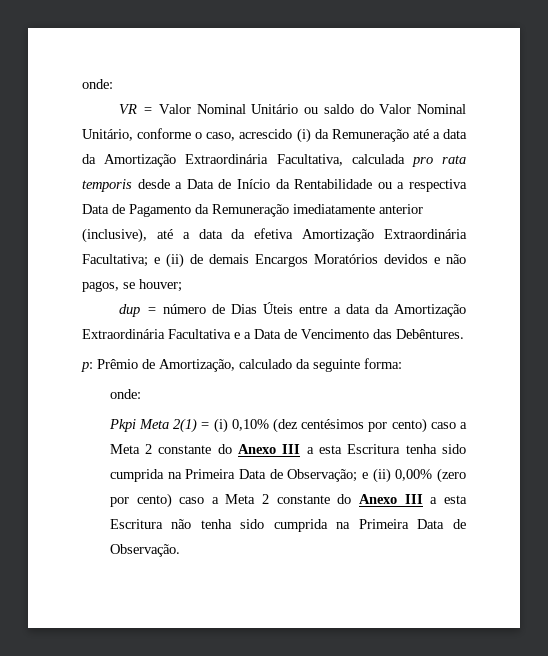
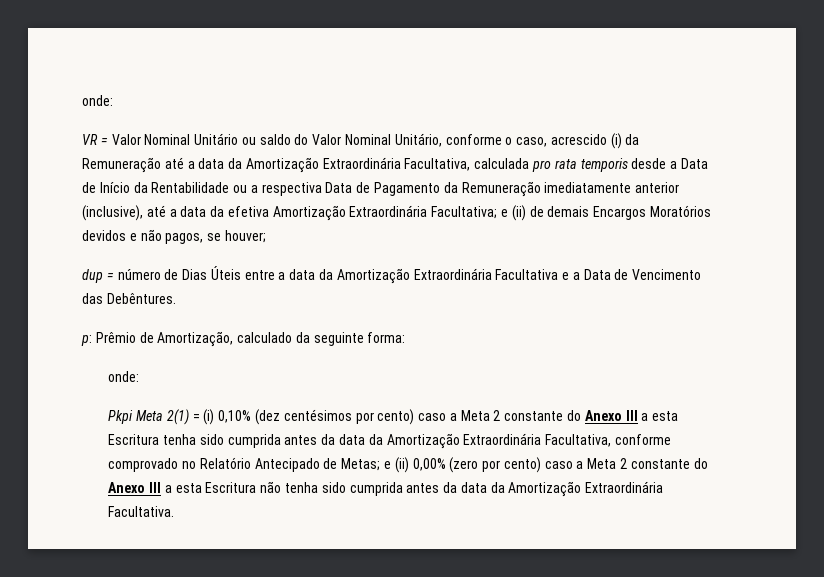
[167,469,358,482] na Primeira Data de Observação; -> [284,433,671,449] [108,457,381,472] antes da data da Amortização Extraordinária Facultativa, conforme comprovado no Relatório Antecipado de Metas;
[336,519,467,529] [109,544,180,557] na Primeira Data de Observação. -> [406,481,664,497] [108,506,175,517] antes da data da Amortização Extraordinária Facultativa.

